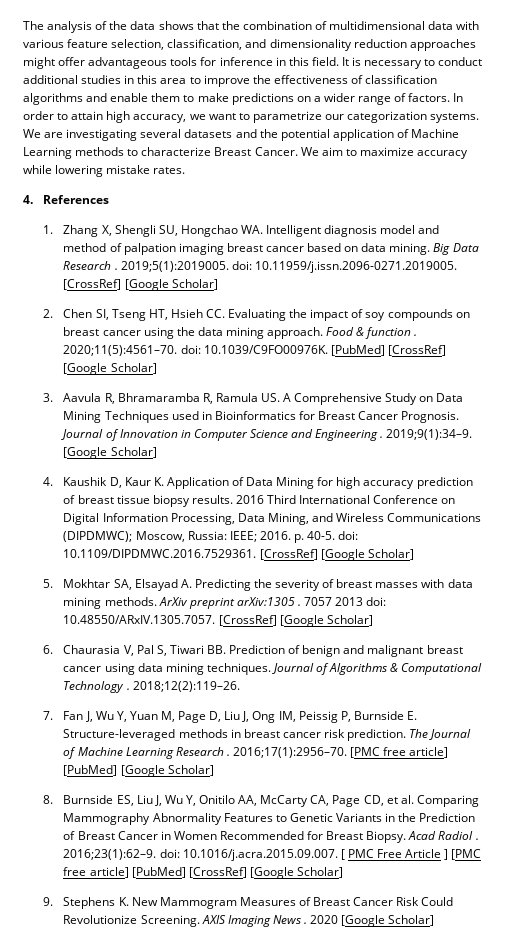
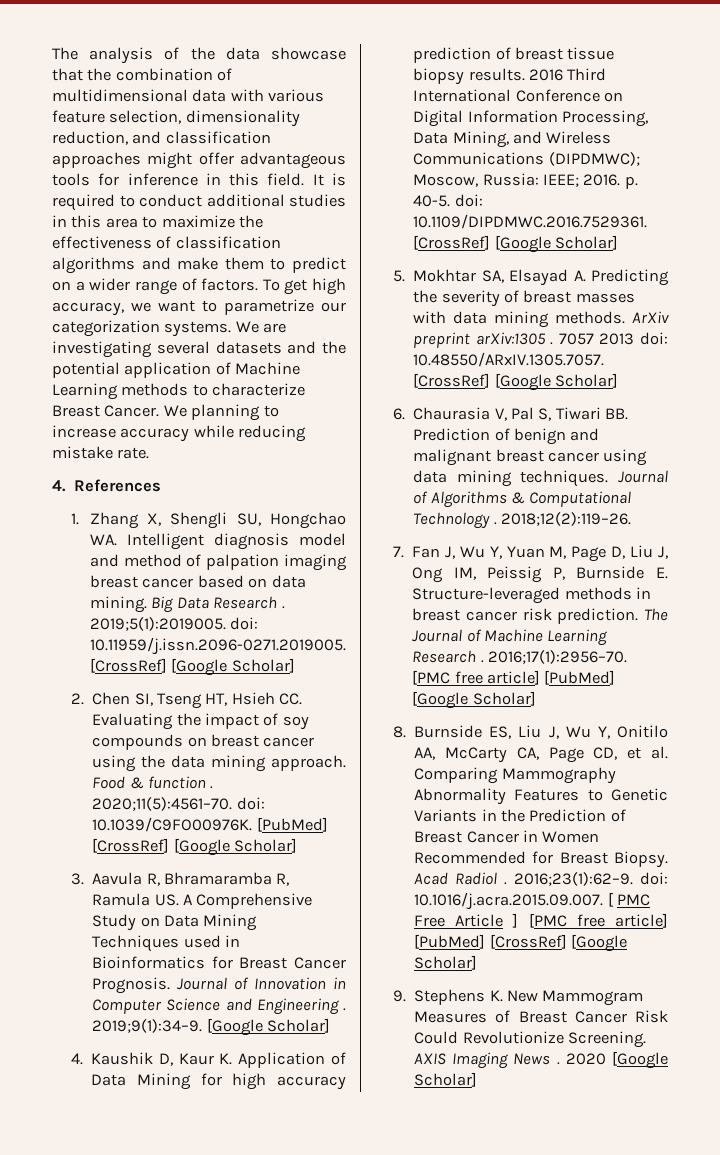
[158,21,194,30] shows -> [271,47,347,60] showcase
[167,39,407,51] classification, and dimensionality reduction -> [185,110,300,127] [52,131,271,145] dimensionality reduction, and classification
[364,60,423,69] necessary -> [52,194,115,211] required
[203,75,250,87] improve -> [161,215,235,228] maximize
[110,93,149,102] enable -> [177,257,219,270] make
[197,93,294,105] make predictions -> [292,257,346,273] predict
[453,93,464,102] [23,111,104,120] In order to attain -> [262,279,308,295] To get
[321,147,469,159] [23,165,186,177] aim to maximize accuracy while lowering mistake rates. -> [191,404,279,421] [52,425,307,442] [52,446,150,459] planning to increase accuracy while reducing mistake rate.

